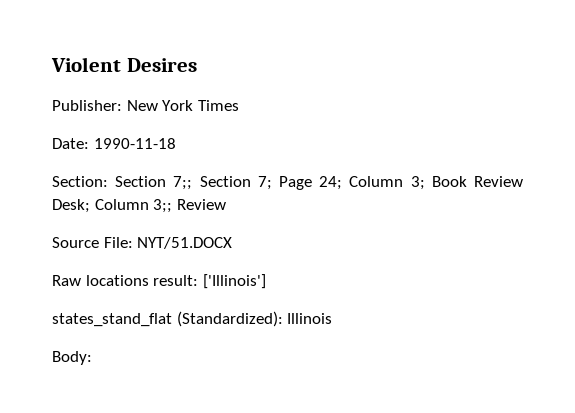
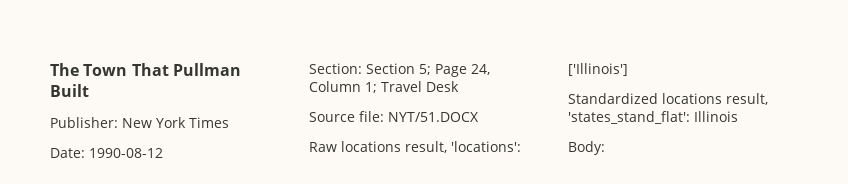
[51,57,197,72] Violent Desires -> [50,63,241,76] [50,84,89,97] The Town That Pullman Built
[93,138,176,149] 1990-11-18 -> [89,148,163,158] 1990-08-12
[173,176,523,190] [52,199,226,213] 7;; Section 7; Page 24; Column 3; Book Review Desk; Column 3;; Review -> [419,64,490,77] [309,81,459,93] 5; Page 24, Column 1; Travel Desk
[103,237,133,248] File: -> [359,111,384,122] file:
[153,275,199,286] result: -> [405,141,521,153] result, 'locations':
[52,311,283,327] states_stand_flat (Standardized): -> [568,93,768,105] [568,111,690,124] Standardized locations result, 'states_stand_flat':

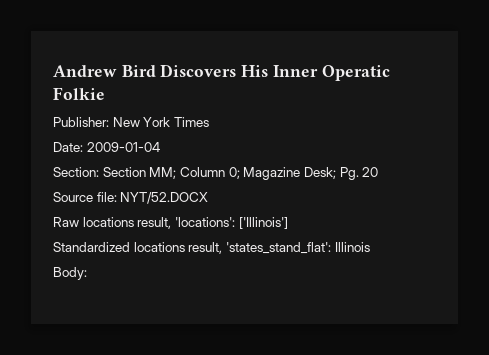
[50,63,241,76] [50,84,89,97] The Town That Pullman Built -> [53,64,390,81] [53,87,105,100] Andrew Bird Discovers His Inner Operatic Folkie
[89,148,163,158] 1990-08-12 -> [86,142,160,152] 2009-01-04
[419,64,490,77] [309,81,459,93] 5; Page 24, Column 1; Travel Desk -> [149,167,379,180] MM; Column 0; Magazine Desk; Pg. 20
[388,112,479,122] NYT/51.DOCX -> [120,192,209,204] NYT/52.DOCX

